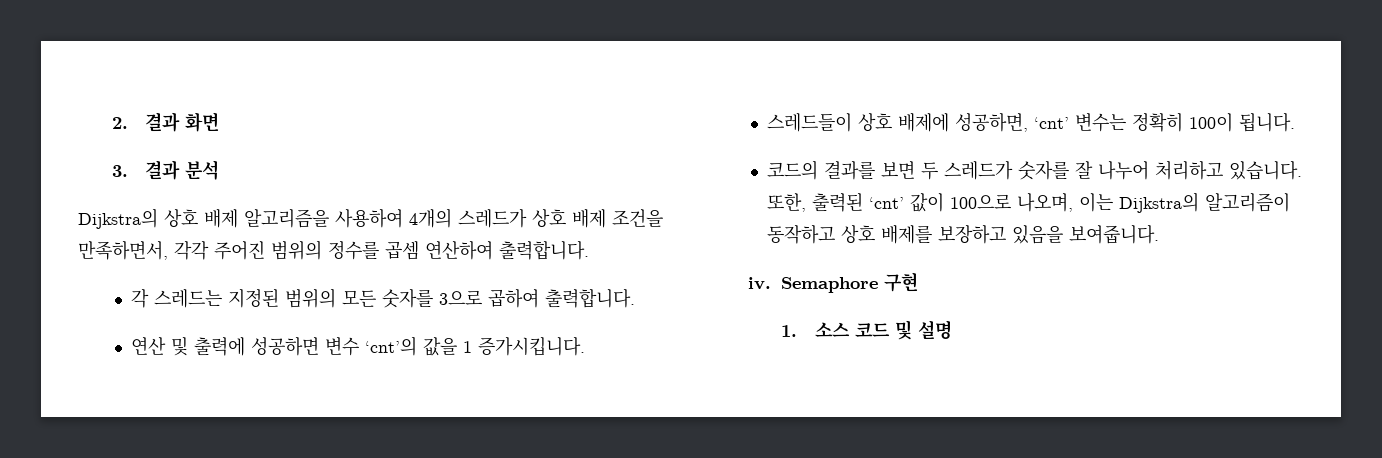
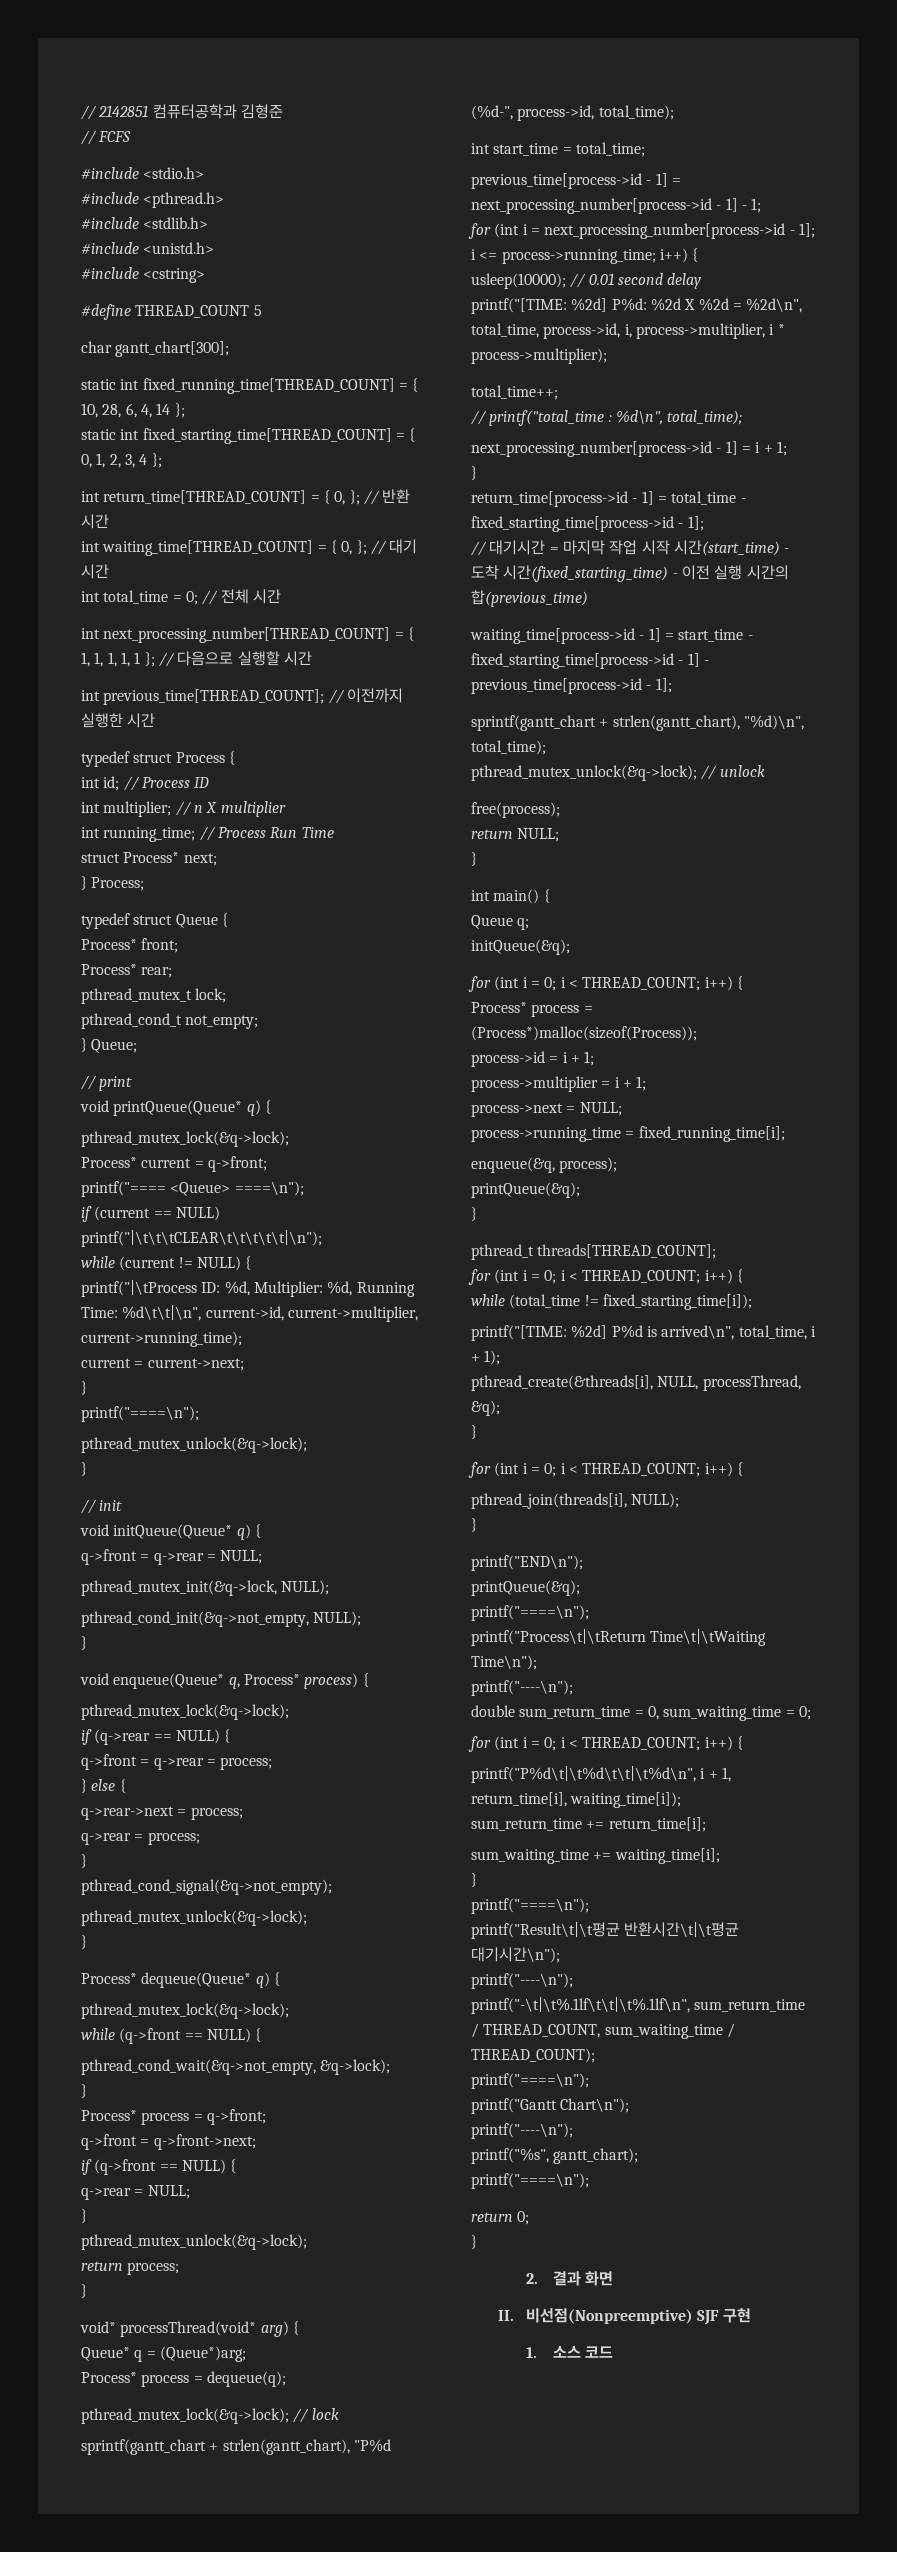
[111,112,219,132] [111,160,219,180] [78,208,663,229] [78,240,589,260] [131,288,636,308] [131,336,586,356] [767,112,1296,132] [767,160,1303,180] [767,192,1291,213] [767,224,1160,244] [747,277,878,293] 2. 결과 화면 // 3. 결과 분석 // Dijkstra의 상호 배제 알고리즘을 사용하여 4개의 스레드가 상호 배제 조건을 만족하면서, 각각 주어진 범위의 정수를 곱셈 연산하여 출력합니다. // 각 스레드는 지정된 범위의 모든 숫자를 3으로 곱하여 출력합니다. // 연산 및 출력에 성공하면 변수 ‘cnt’의 값을 1 증가시킵니다. // 스레드들이 상호 배제에 성공하면, ‘cnt’ 변수는 정확히 100이 됩니다. // 코드의 결과를 보면 두 스레드가 숫자를 잘 나누어 처리하고 있습니다. 또한, 출력된 ‘cnt’ 값이 100으로 나오며, 이는 Dijkstra의 알고리즘이 동작하고 상호 배제를 보장하고 있음을 보여줍니다. // iv. Semaphore -> [81,104,283,120] [81,130,132,145] [81,167,205,179] [81,192,225,208] [81,217,209,229] [81,242,215,254] [81,267,206,283] [81,304,262,320] [81,341,230,357] [81,378,419,394] [81,403,185,418] [81,428,416,444] [81,453,162,468] [81,489,411,505] [81,514,109,529] [81,539,418,556] [81,564,109,579] [81,589,281,605] [81,627,414,643] [81,651,312,667] [81,688,403,705] [81,713,156,728] [81,751,235,767] [81,776,210,791] [81,801,286,817] [81,826,334,842] [81,852,217,866] [81,876,145,891] [81,913,228,929] [81,938,179,953] [81,964,173,978] [81,988,227,1004] [81,1013,259,1029] [81,1038,138,1053] [81,1075,133,1091] [80,1100,271,1116] [81,1131,289,1147] [81,1156,267,1172] [81,1181,304,1197] [81,1206,220,1222] [81,1230,322,1247] [81,1256,252,1271] [81,1280,415,1297] [81,1305,418,1322] [81,1331,242,1347] [81,1358,244,1371] [81,1381,87,1395] [81,1406,199,1422] [81,1437,307,1453] [81,1462,87,1476] [81,1499,123,1514] [80,1524,261,1540] [81,1549,263,1565] [81,1580,330,1596] [81,1611,362,1627] [81,1636,87,1650] [80,1673,369,1689] [81,1704,289,1720] [81,1729,231,1745] [81,1754,273,1770] [81,1779,126,1793] [81,1806,243,1820] [81,1832,200,1845] [81,1854,87,1868] [81,1879,332,1895] [81,1910,307,1926] [81,1935,87,1949] [81,1972,280,1988] [81,2003,289,2019] [81,2028,262,2044] [81,2059,391,2075] [81,2084,87,2098] [81,2109,266,2125] [81,2134,256,2150] [81,2159,237,2175] [81,2185,190,2200] [81,2209,87,2223] [81,2234,307,2250] [81,2261,180,2275] [81,2284,87,2298] [80,2321,299,2337] [81,2346,246,2362] [81,2371,286,2387] [81,2408,339,2424] [81,2439,391,2455] [471,105,674,121] [471,142,645,157] [471,173,681,189] [471,198,762,214] [468,223,815,239] [471,248,699,264] [471,273,702,289] [471,298,803,314] [471,323,785,339] [471,348,607,364] [471,385,558,400] [471,410,743,426] [471,441,787,457] [471,466,477,480] [471,491,746,507] [471,516,704,532] [471,540,790,556] [471,565,789,582] [471,590,588,607] [470,628,753,644] [471,653,709,669] [471,678,672,694] [471,715,804,731] [471,740,546,755] [471,765,765,781] [471,802,560,818] [471,828,560,842] [471,852,477,866] [471,889,550,904] [471,915,530,930] [471,939,570,955] [468,976,743,992] [471,1002,593,1017] [471,1026,697,1041] [471,1051,595,1067] [471,1076,647,1092] [471,1102,622,1117] [471,1126,785,1142] [471,1157,618,1173] [471,1182,580,1198] [471,1207,477,1221] [471,1244,717,1260] [468,1269,743,1285] [471,1294,752,1310] [471,1325,816,1341] [471,1350,501,1365] [471,1375,801,1391] [471,1400,500,1416] [471,1425,477,1439] [468,1462,743,1478] [471,1493,680,1509] [471,1518,477,1532] [471,1555,583,1571] [471,1580,580,1596] [471,1605,589,1621] [471,1629,767,1646] [471,1655,537,1670] [471,1680,573,1696] [471,1705,811,1721] [468,1736,743,1752] [471,1766,731,1783] [471,1792,682,1808] [471,1817,706,1832] [471,1848,720,1864] [471,1873,477,1887] [471,1898,589,1914] [471,1922,740,1939] [471,1947,560,1963] [471,1973,573,1989] [471,1997,806,2014] [471,2023,735,2039] [471,2048,595,2063] [471,2073,589,2089] [471,2098,630,2114] [471,2123,573,2139] [471,2148,639,2164] [471,2173,589,2189] [471,2211,530,2225] [471,2235,477,2249] [525,2271,614,2286] [498,2308,719,2325] // 2142851 컴퓨터공학과 김형준 // // FCFS // #include <stdio.h> // #include <pthread.h> // #include <stdlib.h> // #include <unistd.h> // #include <cstring> // #define THREAD_COUNT 5 // char gantt_chart[300]; // static int fixed_running_time[THREAD_COUNT] = { 10, 28, 6, 4, 14 }; // static int fixed_starting_time[THREAD_COUNT] = { 0, 1, 2, 3, 4 }; // int return_time[THREAD_COUNT] = { 0, }; // 반환 시간 // int waiting_time[THREAD_COUNT] = { 0, }; // 대기 시간 // int total_time = 0; // 전체 시간 // int next_processing_number[THREAD_COUNT] = { 1, 1, 1, 1, 1 }; // 다음으로 실행할 시간 // int previous_time[THREAD_COUNT]; // 이전까지 실행한 시간 // typedef struct Process { // int id; // Process ID // int multiplier; // n X multiplier // int running_time; // Process Run Time // struct Process* next; // } Process; // typedef struct Queue { // Process* front; // Process* rear; // pthread_mutex_t lock; // pthread_cond_t not_empty; // } Queue; // // print // void printQueue(Queue* q) { // pthread_mutex_lock(&q->lock); // Process* current = q->front; // printf("==== <Queue> ====\n"); // if (current == NULL) printf("|\t\t\tCLEAR\t\t\t\t\t|\n"); // while (current != NULL) { // printf("|\tProcess ID: %d, Multiplier: %d, Running Time: %d\t\t|\n", current->id, current->multiplier, current->running_time); // current = current->next; // } // printf("====\n"); // pthread_mutex_unlock(&q->lock); // } // // init // void initQueue(Queue* q) { // q->front = q->rear = NULL; // pthread_mutex_init(&q->lock, NULL); // pthread_cond_init(&q->not_empty, NULL); // } // void enqueue(Queue* q, Process* process) { // pthread_mutex_lock(&q->lock); // if (q->rear == NULL) { // q->front = q->rear = process; // } else { // q->rear->next = process; // q->rear = process; // } // pthread_cond_signal(&q->not_empty); // pthread_mutex_unlock(&q->lock); // } // Process* dequeue(Queue* q) { // pthread_mutex_lock(&q->lock); // while (q->front == NULL) { // pthread_cond_wait(&q->not_empty, &q->lock); // } // Process* process = q->front; // q->front = q->front->next; // if (q->front == NULL) { // q->rear = NULL; // } // pthread_mutex_unlock(&q->lock); // return process; // } // void* processThread(void* arg) { // Queue* q = (Queue*)arg; // Process* process = dequeue(q); // pthread_mutex_lock(&q->lock); // lock // sprintf(gantt_chart + strlen(gantt_chart), "P%d (%d-", process->id, total_time); // int start_time = total_time; // previous_time[process->id - 1] = next_processing_number[process->id - 1] - 1; // for (int i = next_processing_number[process->id - 1]; i <= process->running_time; i++) { // usleep(10000); // 0.01 second delay // printf("[TIME: %2d] P%d: %2d X %2d = %2d\n", total_time, process->id, i, process->multiplier, i * process->multiplier); // total_time++; // // printf("total_time : %d\n", total_time); // next_processing_number[process->id - 1] = i + 1; // } // return_time[process->id - 1] = total_time - fixed_starting_time[process->id - 1]; // // 대기시간 = 마지막 작업 시작 시간(start_time) - 도착 시간(fixed_starting_time) - 이전 실행 시간의 합(previous_time) // waiting_time[process->id - 1] = start_time - fixed_starting_time[process->id - 1] - previous_time[process->id - 1]; // sprintf(gantt_chart + strlen(gantt_chart), "%d)\n", total_time); // pthread_mutex_unlock(&q->lock); // unlock // free(process); // return NULL; // } // int main() { // Queue q; // initQueue(&q); // for (int i = 0; i < THREAD_COUNT; i++) { // Process* process = (Process*)malloc(sizeof(Process)); // process->id = i + 1; // process->multiplier = i + 1; // process->next = NULL; // process->running_time = fixed_running_time[i]; // enqueue(&q, process); // printQueue(&q); // } // pthread_t threads[THREAD_COUNT]; // for (int i = 0; i < THREAD_COUNT; i++) { // while (total_time != fixed_starting_time[i]); // printf("[TIME: %2d] P%d is arrived\n", total_time, i + 1); // pthread_create(&threads[i], NULL, processThread, &q); // } // for (int i = 0; i < THREAD_COUNT; i++) { // pthread_join(threads[i], NULL); // } // printf("END\n"); // printQueue(&q); // printf("====\n"); // printf("Process\t|\tReturn Time\t|\tWaiting Time\n"); // printf("----\n"); // double sum_return_time = 0, sum_waiting_time = 0; // for (int i = 0; i < THREAD_COUNT; i++) { // printf("P%d\t|\t%d\t\t|\t%d\n", i + 1, return_time[i], waiting_time[i]); // sum_return_time += return_time[i]; // sum_waiting_time += waiting_time[i]; // } // printf("====\n"); // printf("Result\t|\t평균 반환시간\t|\t평균 대기시간\n"); // printf("----\n"); // printf("-\t|\t%.1lf\t\t|\t%.1lf\n", sum_return_time / THREAD_COUNT, sum_waiting_time / THREAD_COUNT); // printf("====\n"); // printf("Gantt Chart\n"); // printf("----\n"); // printf("%s", gantt_chart); // printf("====\n"); // return 0; // } // 2. 결과 화면 // II. 비선점(Nonpreemptive) SJF
[894,320,952,340] 및 설명 -> (614, 2352) none

